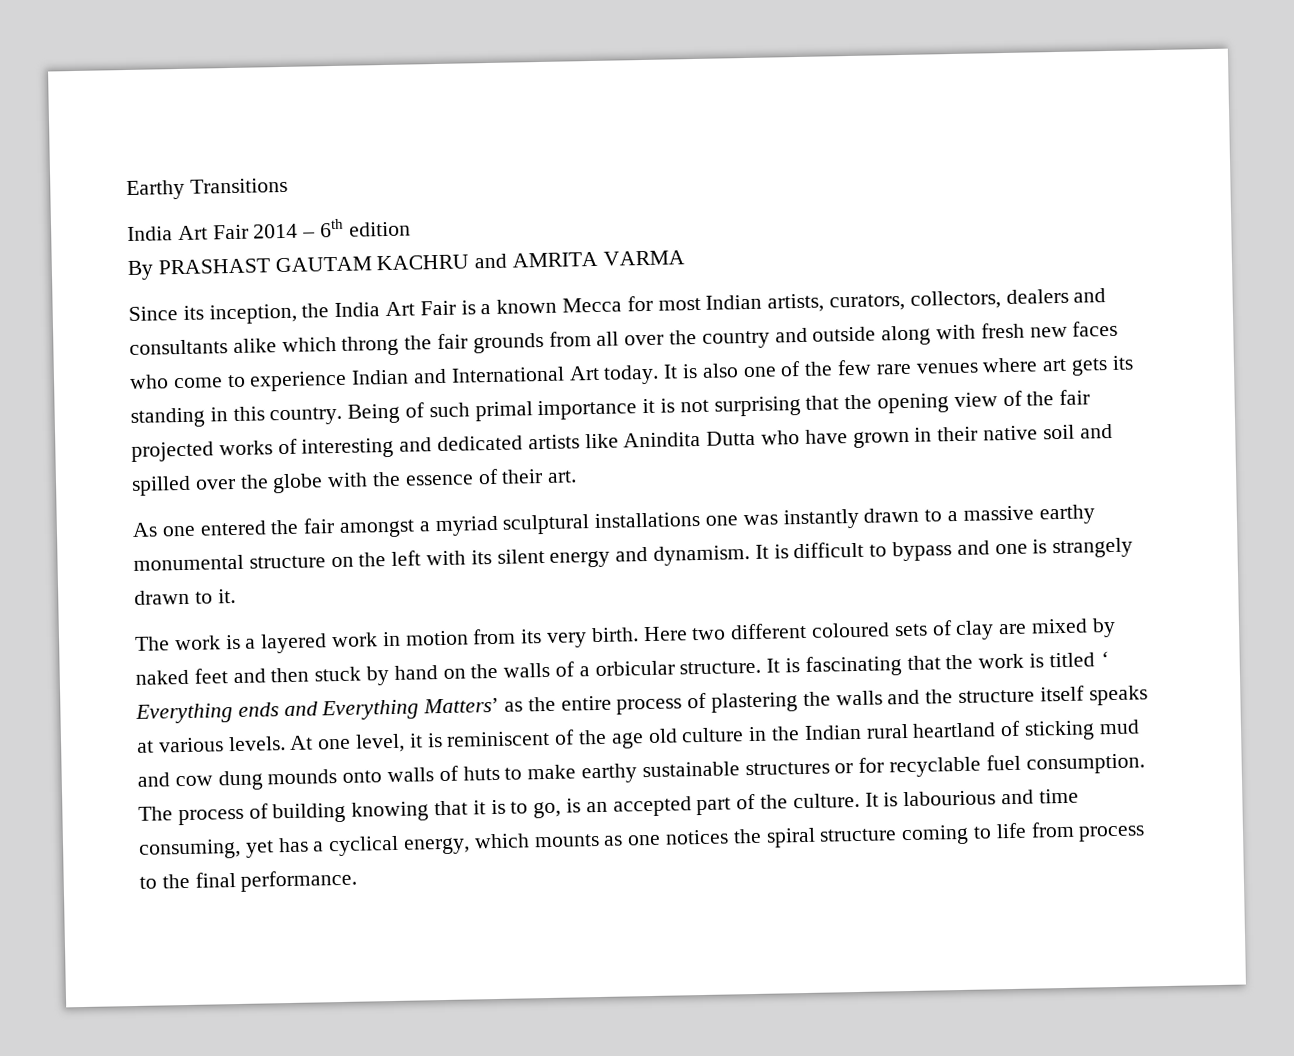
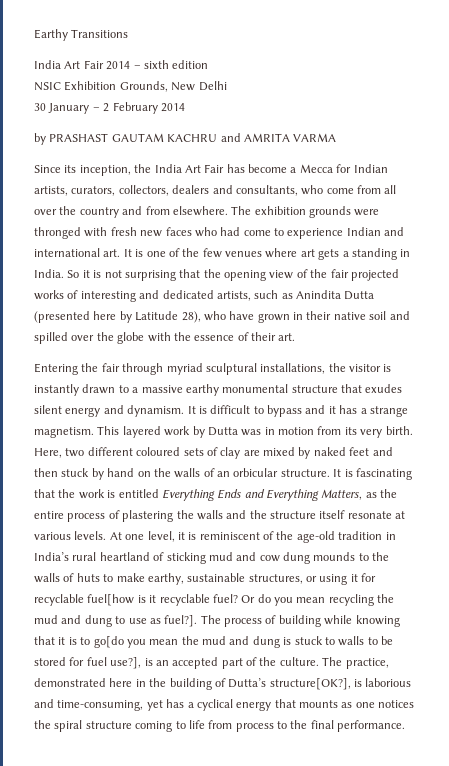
[319,218,345,238] 6th -> [143,60,169,69] sixth
[127,260,154,281] By -> [34,81,227,92] [34,102,185,114] [34,133,46,145] NSIC Exhibition Grounds, New Delhi // 30 January – 2 February 2014 // by
[460,298,558,315] is a known -> [226,164,297,173] has become a
[657,297,701,311] most -> (352, 168) none
[129,332,544,356] consultants alike which throng the fair grounds -> [235,185,354,196] consultants, who come
[812,325,932,346] outside along -> [145,206,380,218] [34,227,81,239] from elsewhere. The exhibition grounds were thronged
(169, 381) none -> [220,227,241,236] had
[450,363,739,385] International Art today. It is also -> [34,248,144,257] international art. It is
[875,363,912,375] rare -> (222, 253) none
[1111,355,1134,370] its -> [342,251,349,257] a
[232,399,638,426] this country. Being of such primal importance -> [34,269,80,278] India. So
[527,430,757,450] artists like Anindita Dutta -> [216,290,375,301] [34,311,201,323] artists, such as Anindita Dutta (presented here by Latitude 28),
[132,511,778,538] As one entered the fair amongst a myriad sculptural installations one was -> [34,363,392,375] Entering the fair through myriad sculptural installations, the visitor is
[330,550,492,568] on the left with its -> [341,384,403,393] that exudes
[994,537,1134,559] [134,588,236,605] [135,632,379,654] one is strangely drawn to it. // The work is a layered work -> [328,405,408,417] [34,426,262,438] it has a strange magnetism. This layered work by Dutta was
[642,626,688,642] Here -> [34,448,62,458] Here,
[578,666,590,677] a -> [217,471,230,477] an
[1048,651,1108,668] [135,702,279,724] titled ‘ Everything ends -> [118,489,242,501] entitled Everything Ends
[423,697,500,714] Matters’ -> [321,489,363,500] Matters,
[1088,685,1148,706] speaks -> [347,511,392,519] resonate
[610,724,862,749] age old culture in the Indian -> [296,531,396,543] [34,552,69,561] age-old tradition in India’s
[342,770,383,783] onto -> [358,552,390,561] to the
[581,753,1145,784] earthy sustainable structures or for recyclable fuel consumption. -> [147,573,377,585] [34,594,395,606] [34,615,198,627] earthy, sustainable structures, or using it for recyclable fuel[how is it recyclable fuel? Or do you mean recycling the mud and dung to use as fuel?].
(347, 813) none -> [324,615,353,625] while
[533,801,562,819] go, -> [93,636,393,648] [34,657,142,669] go[do you mean the mud and dung is stuck to walls to be stored for fuel use?],
[864,788,1079,807] [138,838,241,860] It is labourious and time consuming, -> [322,657,389,669] [34,678,412,690] [34,699,144,711] The practice, demonstrated here in the building of Dutta’s structure[OK?], is laborious and time-consuming,
[403,833,530,855] energy, which -> [236,699,296,711] energy that

